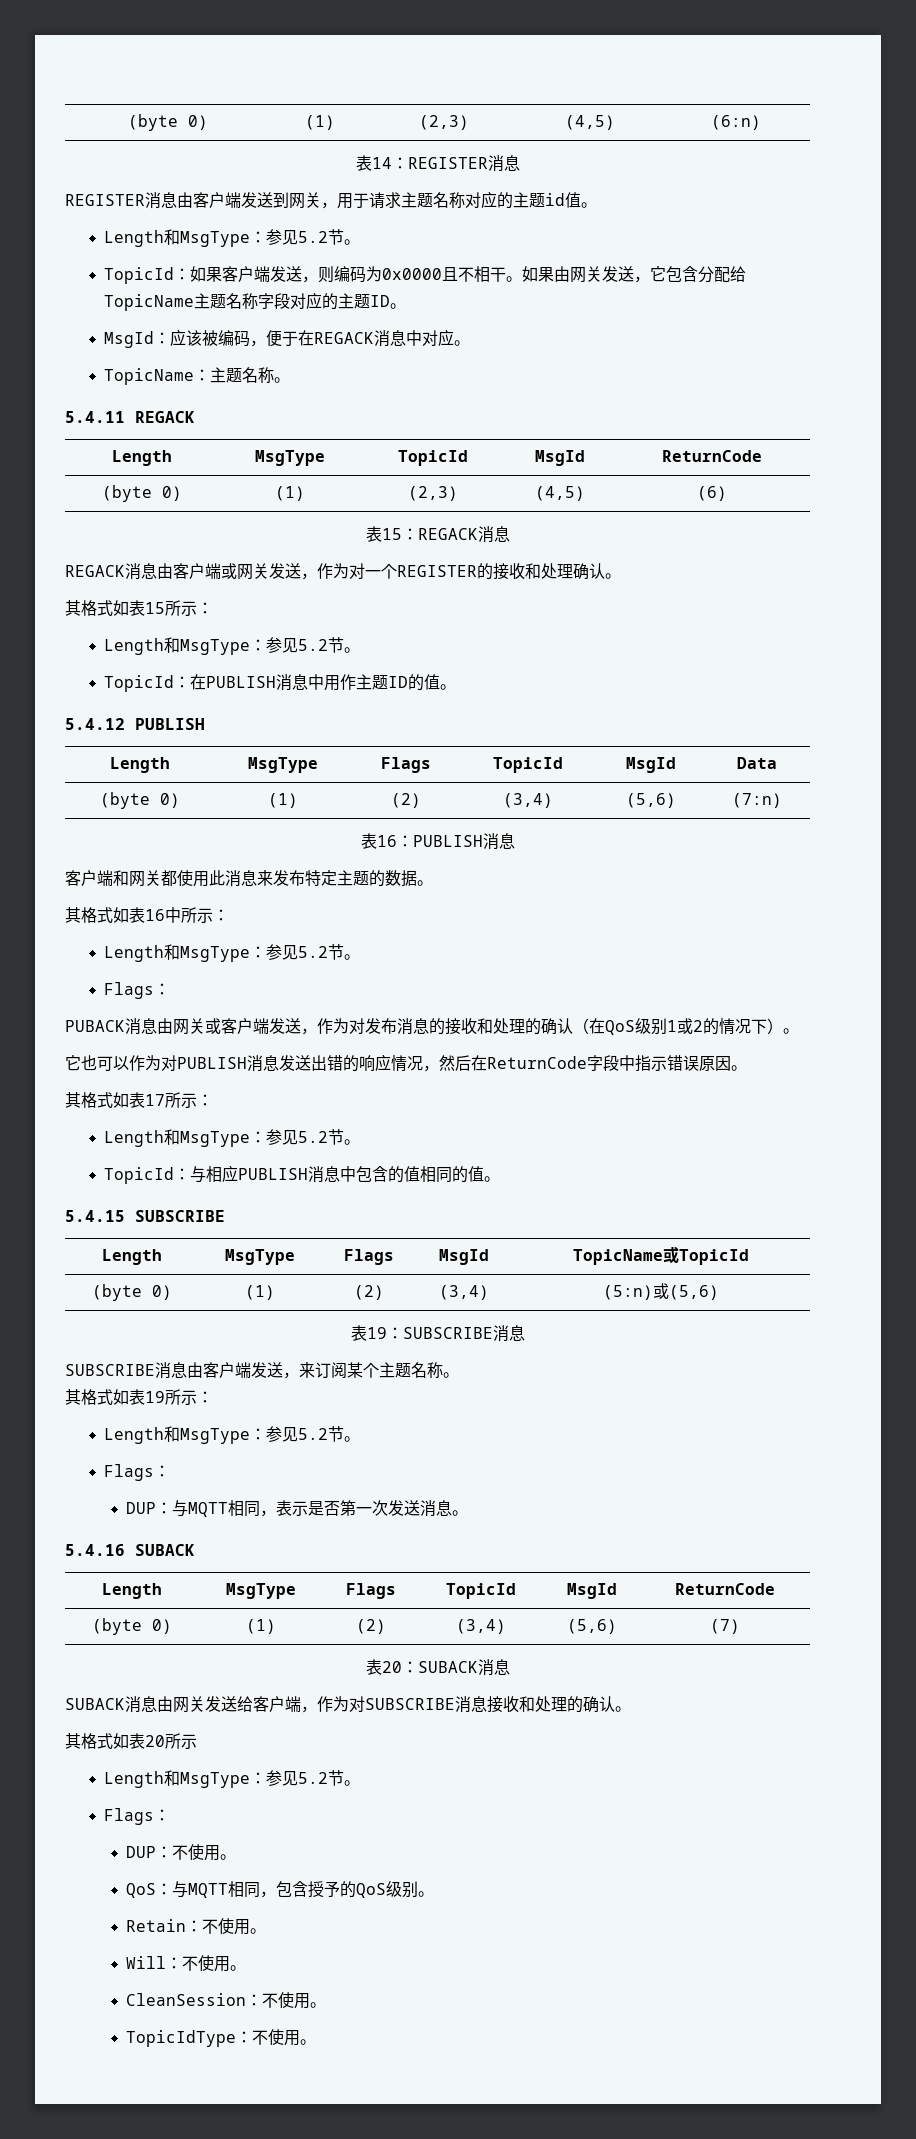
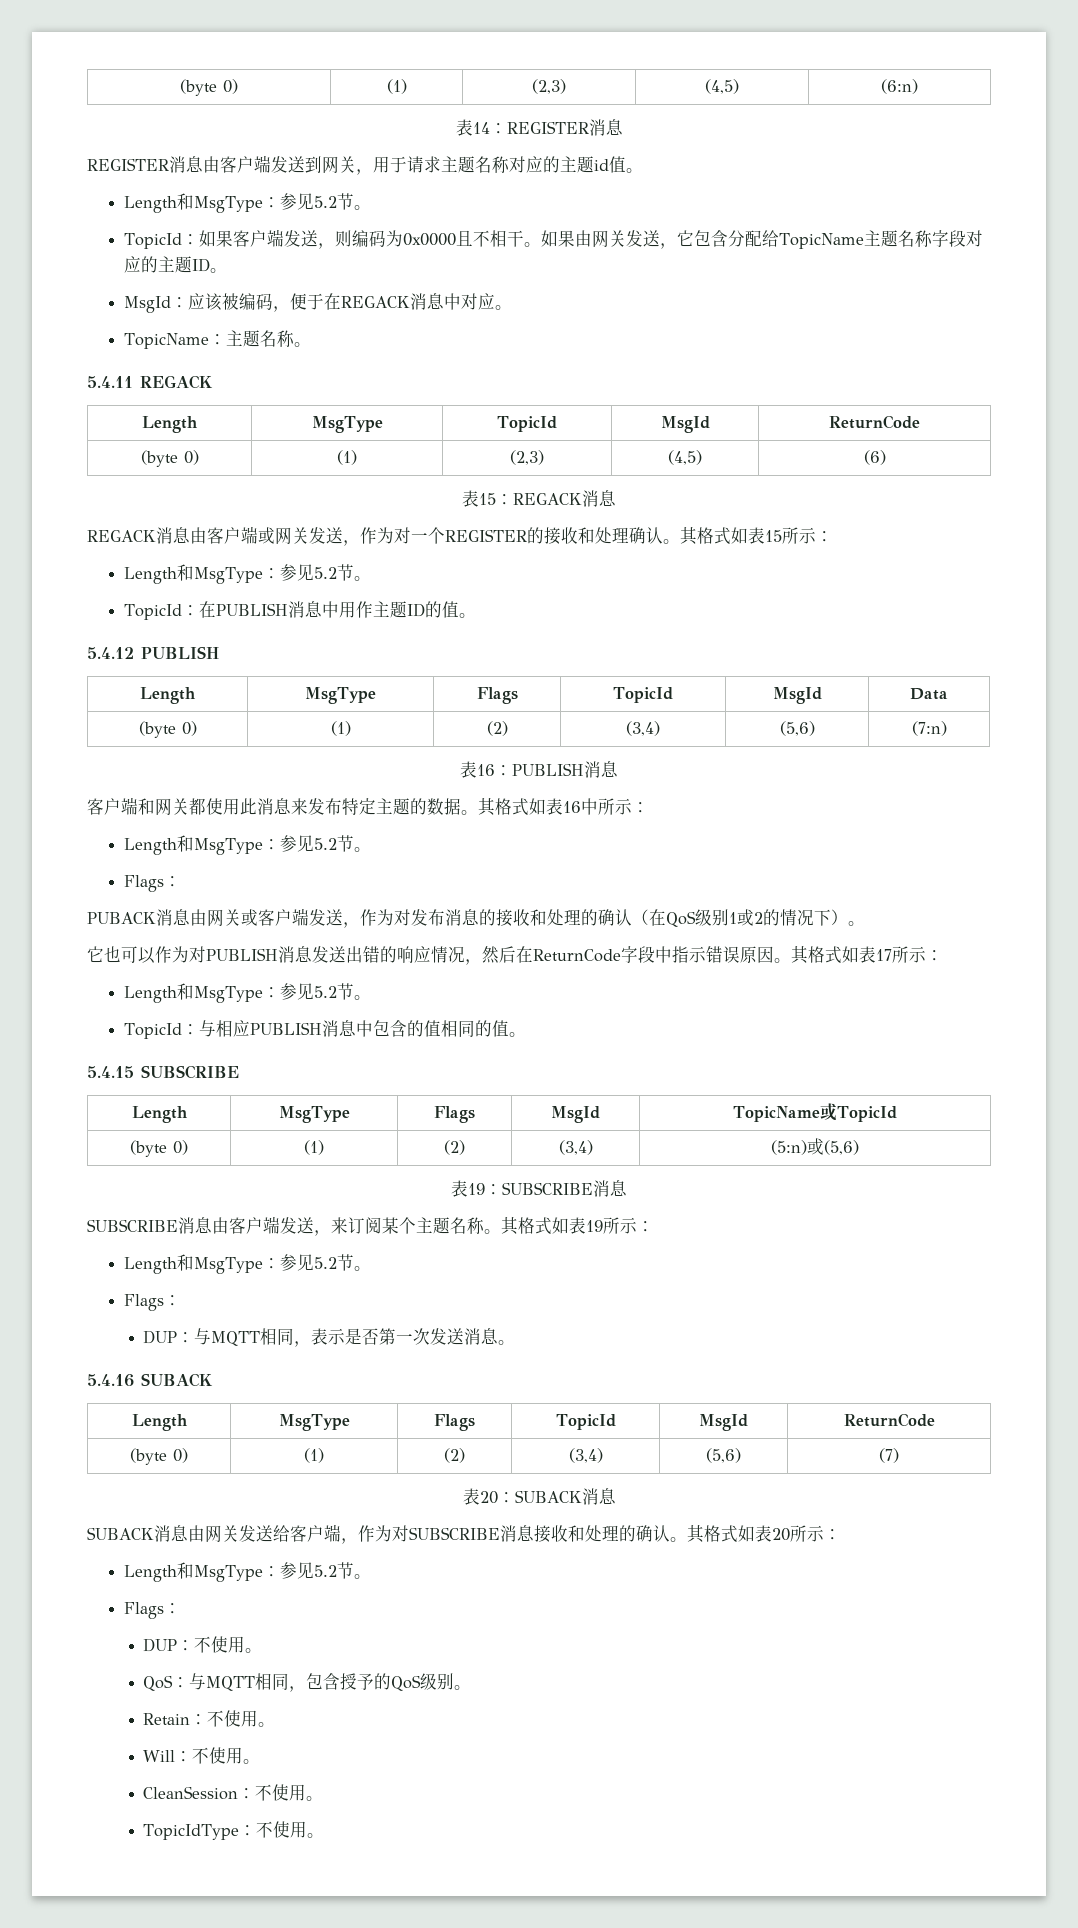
(621, 576) // -> (680, 541) none
(433, 883) // -> (478, 812) none
(747, 1068) // -> (791, 960) none
(459, 1375) // -> (501, 1231) none
(631, 1709) // -> (687, 1539) none
(197, 1741) none -> [824,1529,841,1540] ：

